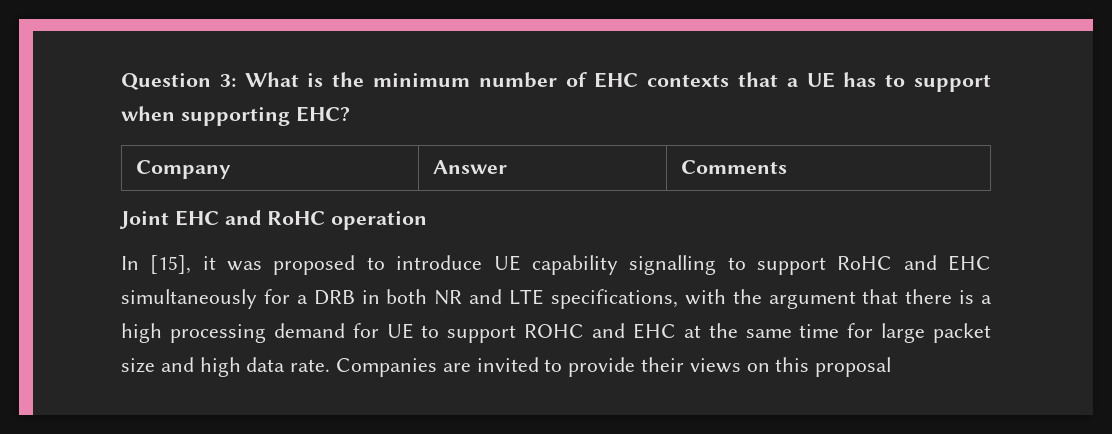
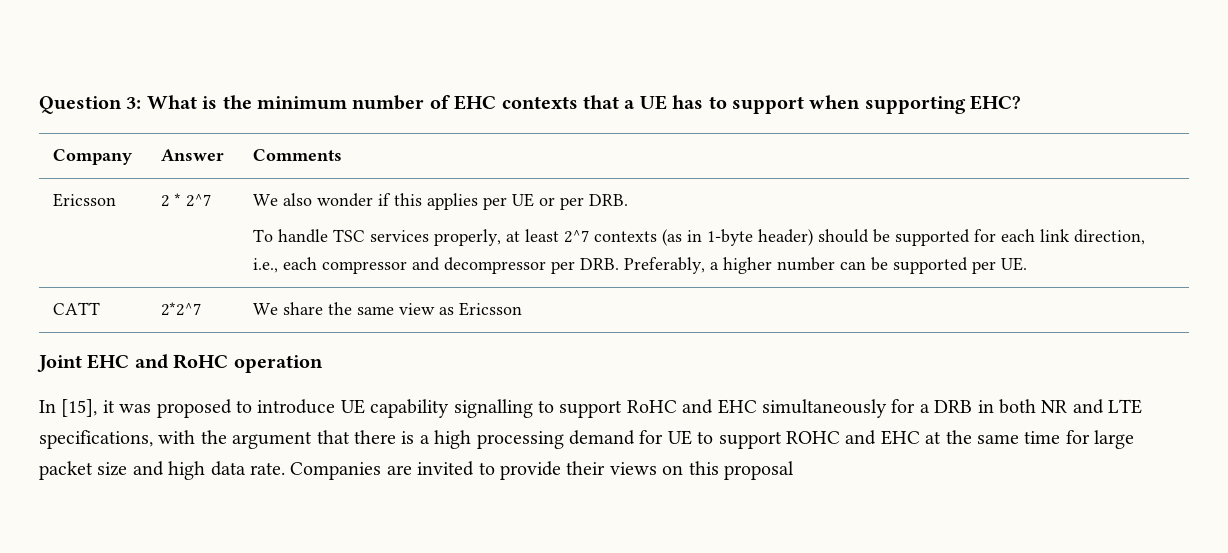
(788, 167) none -> [53,193,117,207] [161,193,212,207] [253,193,629,210] [253,229,1146,246] [253,257,1028,274] [53,302,101,315] [161,302,202,316] [253,302,523,316] // Ericsson | 2 * 2^7 | We also wonder if this applies per UE or per DRB. // To handle TSC services properly, at least 2^7 contexts (as in 1-byte header) should be supported for each link direction, i.e., each compressor and decompressor per DRB. Preferably, a higher number can be supported per UE. // CATT | 2*2^7 | We share the same view as Ericsson

